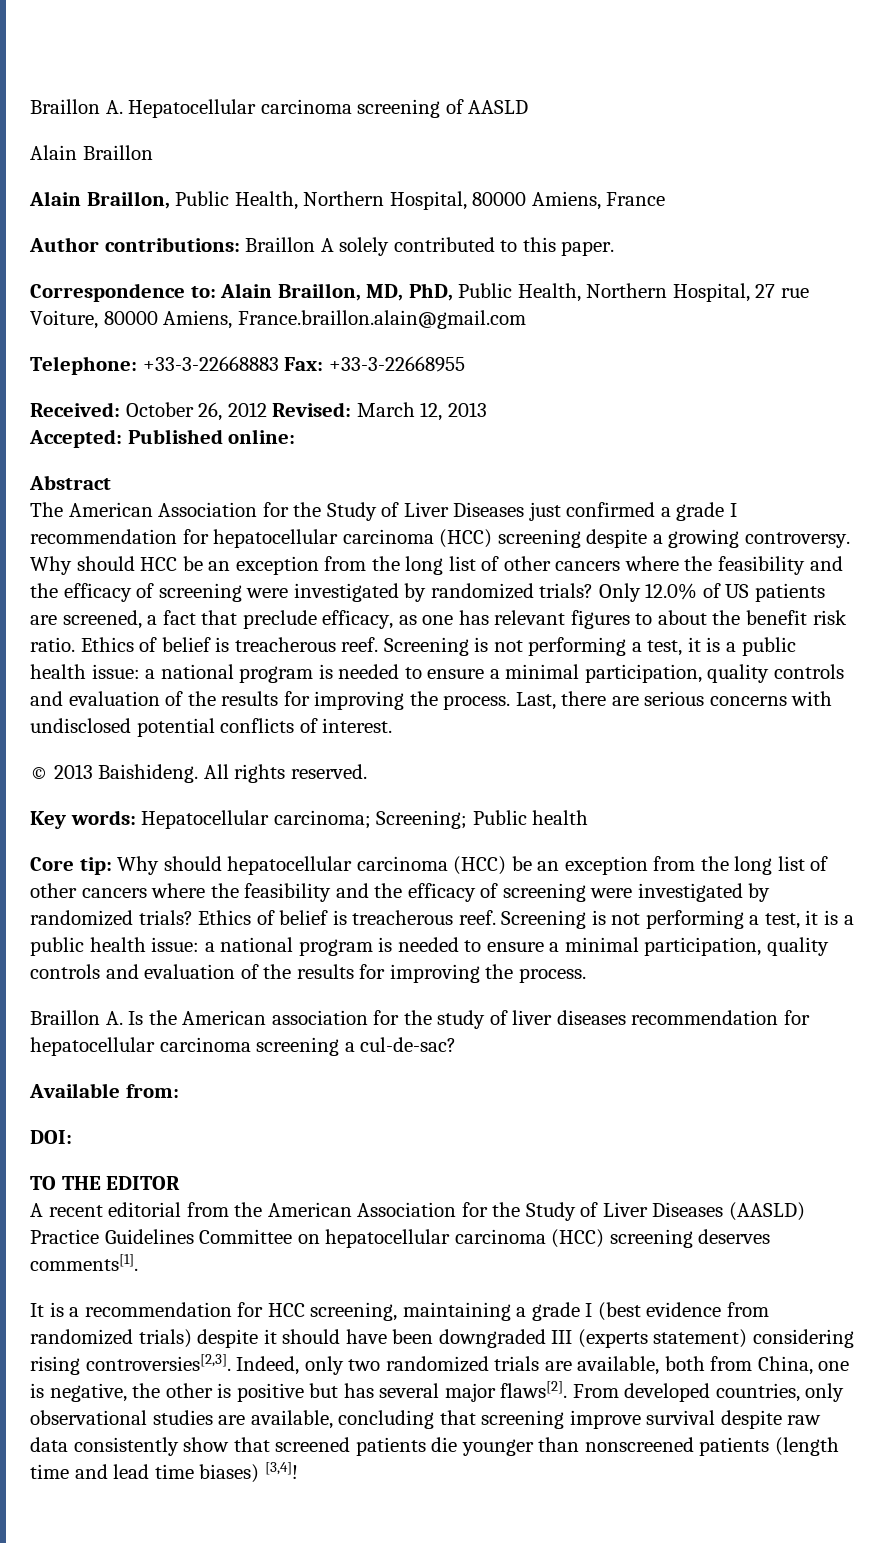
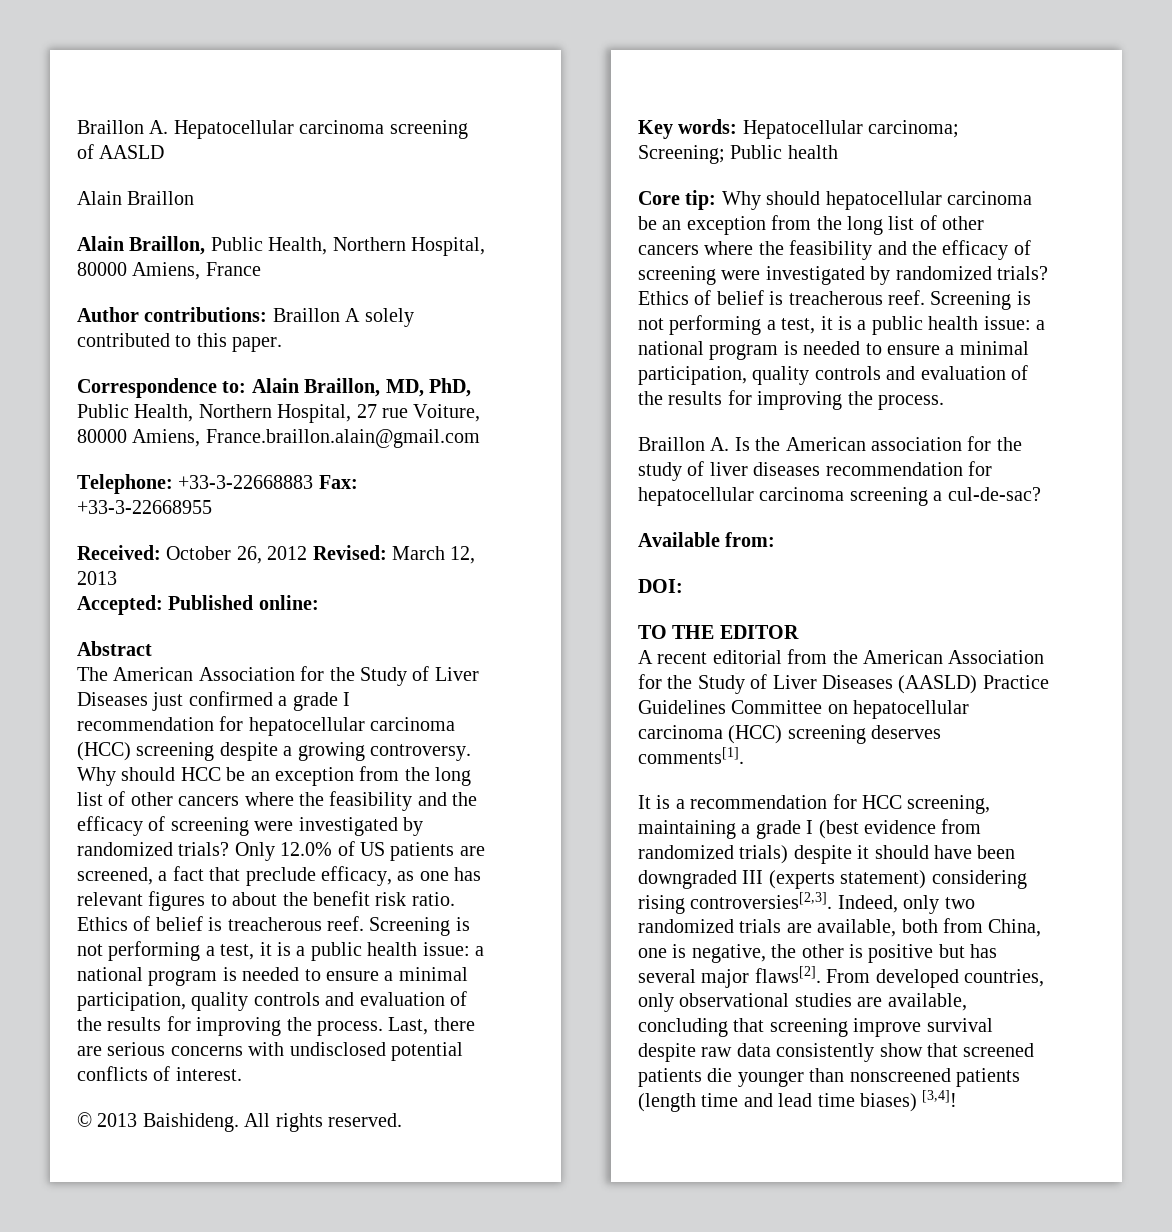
[453,856,507,875] (HCC) -> (1032, 198) none

